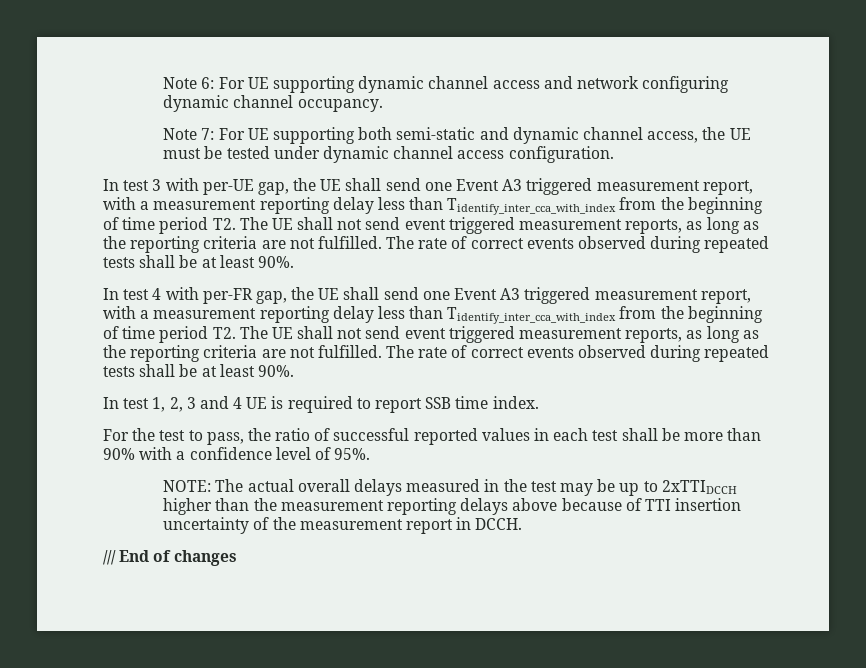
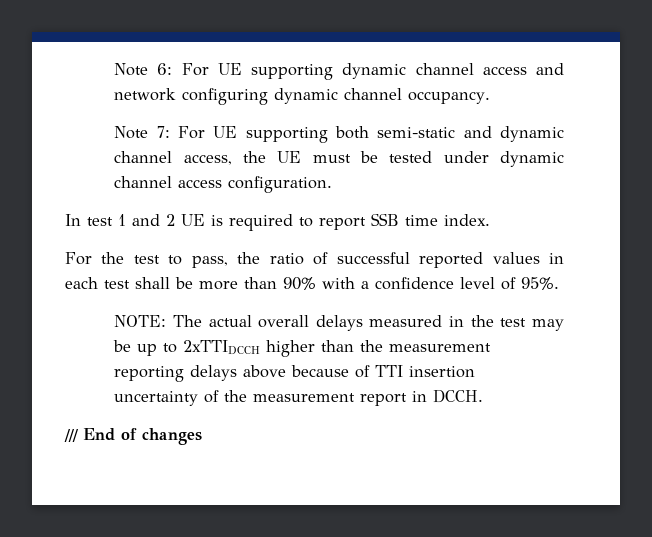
[152,178,753,195] [103,197,763,215] [103,217,759,234] [103,236,770,253] [103,255,294,268] [103,287,751,304] [103,306,763,324] [103,326,759,343] [103,345,770,362] [103,364,294,377] [103,396,243,412] 3 with per-UE gap, the UE shall send one Event A3 triggered measurement report, with a measurement reporting delay less than Tidentify_inter_cca_with_index from the beginning of time period T2. The UE shall not send event triggered measurement reports, as long as the reporting criteria are not fulfilled. The rate of correct events observed during repeated tests shall be at least 90%. // In test 4 with per-FR gap, the UE shall send one Event A3 triggered measurement report, with a measurement reporting delay less than Tidentify_inter_cca_with_index from the beginning of time period T2. The UE shall not send event triggered measurement reports, as long as the reporting criteria are not fulfilled. The rate of correct events observed during repeated tests shall be at least 90%. // In test 1, 2, 3 and 4 -> [118,214,175,226] 1 and 2

